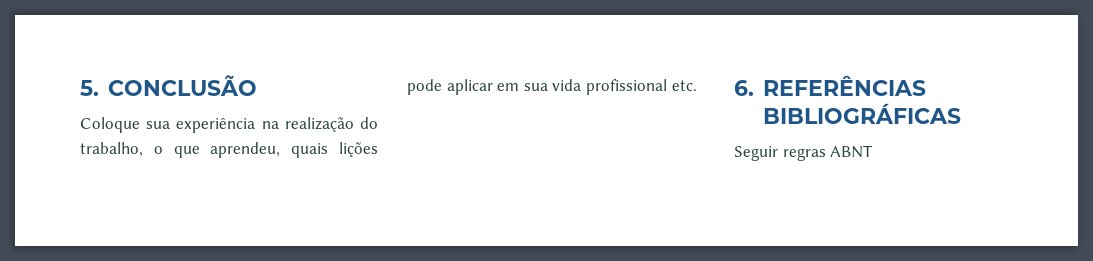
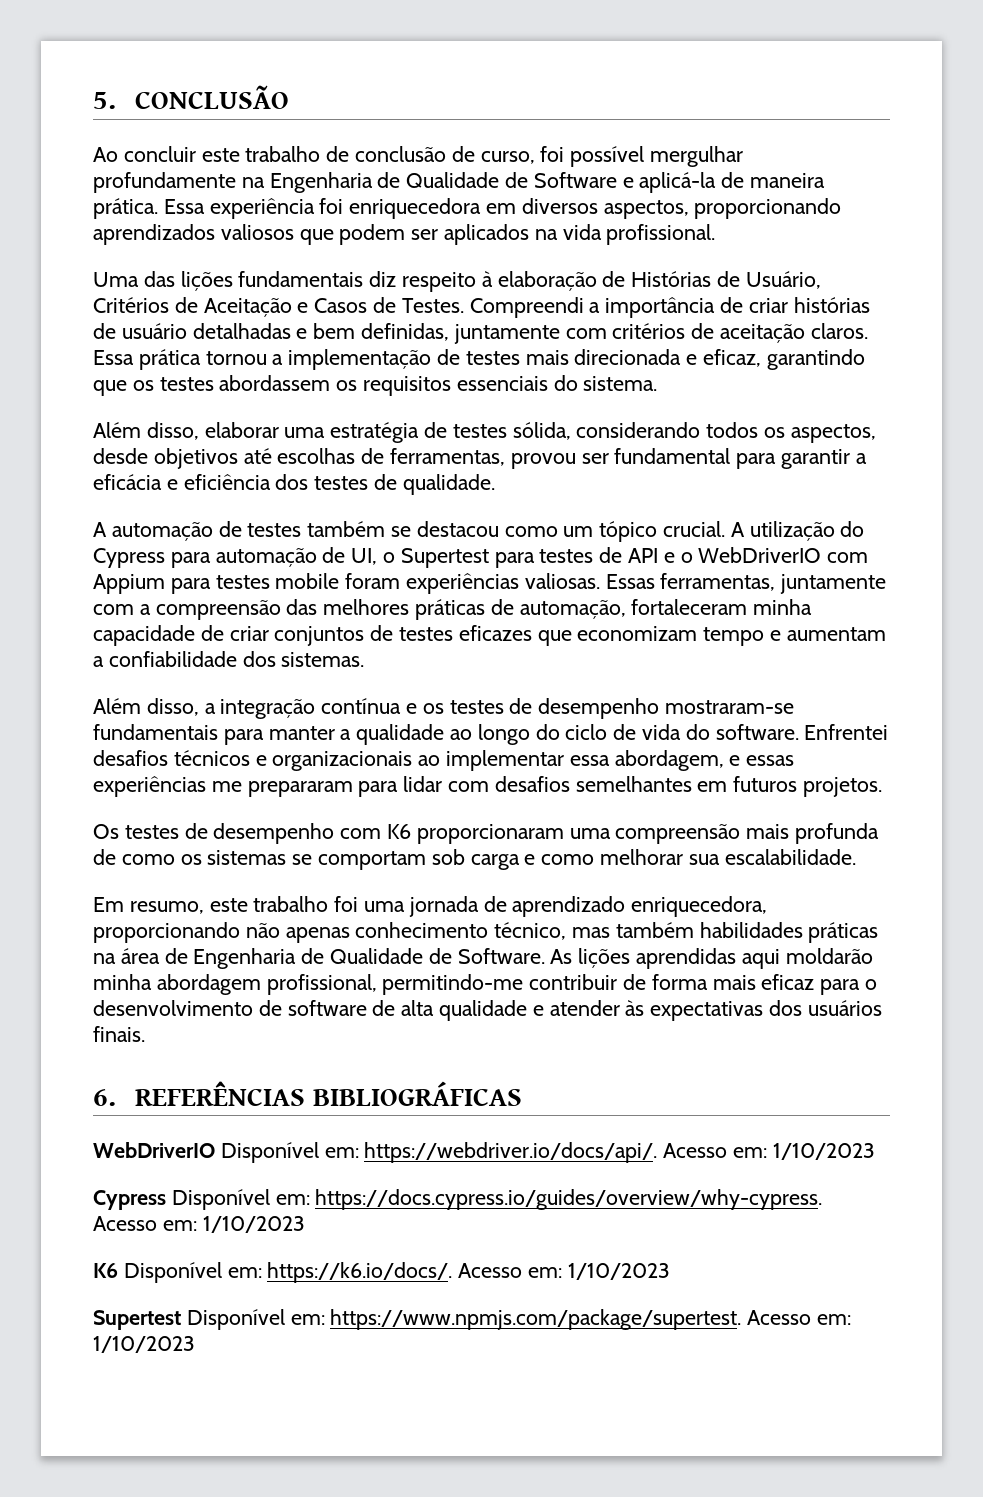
[80,117,378,133] [80,142,378,158] [407,79,697,95] [734,75,926,96] [762,103,961,124] [734,145,873,161] Coloque sua experiência na realização do trabalho, o que aprendeu, quais lições pode aplicar em sua vida profissional etc. // 6. REFERÊNCIAS BIBLIOGRÁFICAS // Seguir regras ABNT -> [93,146,744,167] [93,172,826,193] [93,198,842,219] [93,224,716,245] [93,271,821,292] [93,297,870,318] [93,323,868,344] [93,349,865,370] [93,375,658,396] [93,422,876,443] [93,448,867,469] [93,474,495,495] [93,521,865,542] [93,547,869,568] [93,573,887,594] [93,599,813,620] [93,625,886,646] [93,651,365,667] [93,698,795,719] [93,724,889,745] [93,750,795,771] [93,776,883,797] [93,823,880,844] [93,849,856,870] [93,896,768,917] [93,922,879,943] [93,948,873,969] [93,974,878,995] [93,1000,882,1021] [93,1026,145,1042] [93,1081,522,1106] [93,1142,875,1163] [93,1189,823,1210] [93,1216,305,1233] [93,1262,670,1283] [93,1309,851,1330] [93,1336,195,1353] Ao concluir este trabalho de conclusão de curso, foi possível mergulhar profundamente na Engenharia de Qualidade de Software e aplicá-la de maneira prática. Essa experiência foi enriquecedora em diversos aspectos, proporcionando aprendizados valiosos que podem ser aplicados na vida profissional. // Uma das lições fundamentais diz respeito à elaboração de Histórias de Usuário, Critérios de Aceitação e Casos de Testes. Compreendi a importância de criar histórias de usuário detalhadas e bem definidas, juntamente com critérios de aceitação claros. Essa prática tornou a implementação de testes mais direcionada e eficaz, garantindo que os testes abordassem os requisitos essenciais do sistema. // Além disso, elaborar uma estratégia de testes sólida, considerando todos os aspectos, desde objetivos até escolhas de ferramentas, provou ser fundamental para garantir a eficácia e eficiência dos testes de qualidade. // A automação de testes também se destacou como um tópico crucial. A utilização do Cypress para automação de UI, o Supertest para testes de API e o WebDriverIO com Appium para testes mobile foram experiências valiosas. Essas ferramentas, juntamente com a compreensão das melhores práticas de automação, fortaleceram minha capacidade de criar conjuntos de testes eficazes que economizam tempo e aumentam a confiabilidade dos sistemas. // Além disso, a integração contínua e os testes de desempenho mostraram-se fundamentais para manter a qualidade ao longo do ciclo de vida do software. Enfrentei desafios técnicos e organizacionais ao implementar essa abordagem, e essas experiências me prepararam para lidar com desafios semelhantes em futuros projetos. // Os testes de desempenho com K6 proporcionaram uma compreensão mais profunda de como os sistemas se comportam sob carga e como melhorar sua escalabilidade. // Em resumo, este trabalho foi uma jornada de aprendizado enriquecedora, proporcionando não apenas conhecimento técnico, mas também habilidades práticas na área de Engenharia de Qualidade de Software. As lições aprendidas aqui moldarão minha abordagem profissional, permitindo-me contribuir de forma mais eficaz para o desenvolvimento de software de alta qualidade e atender às expectativas dos usuários finais. // 6. REFERÊNCIAS BIBLIOGRÁFICAS // WebDriverIO Disponível em: https://webdriver.io/docs/api/. Acesso em: 1/10/2023 // Cypress Disponível em: https://docs.cypress.io/guides/overview/why-cypress. Acesso em: 1/10/2023 // K6 Disponível em: https://k6.io/docs/. Acesso em: 1/10/2023 // Supertest Disponível em: https://www.npmjs.com/package/supertest. Acesso em: 1/10/2023

